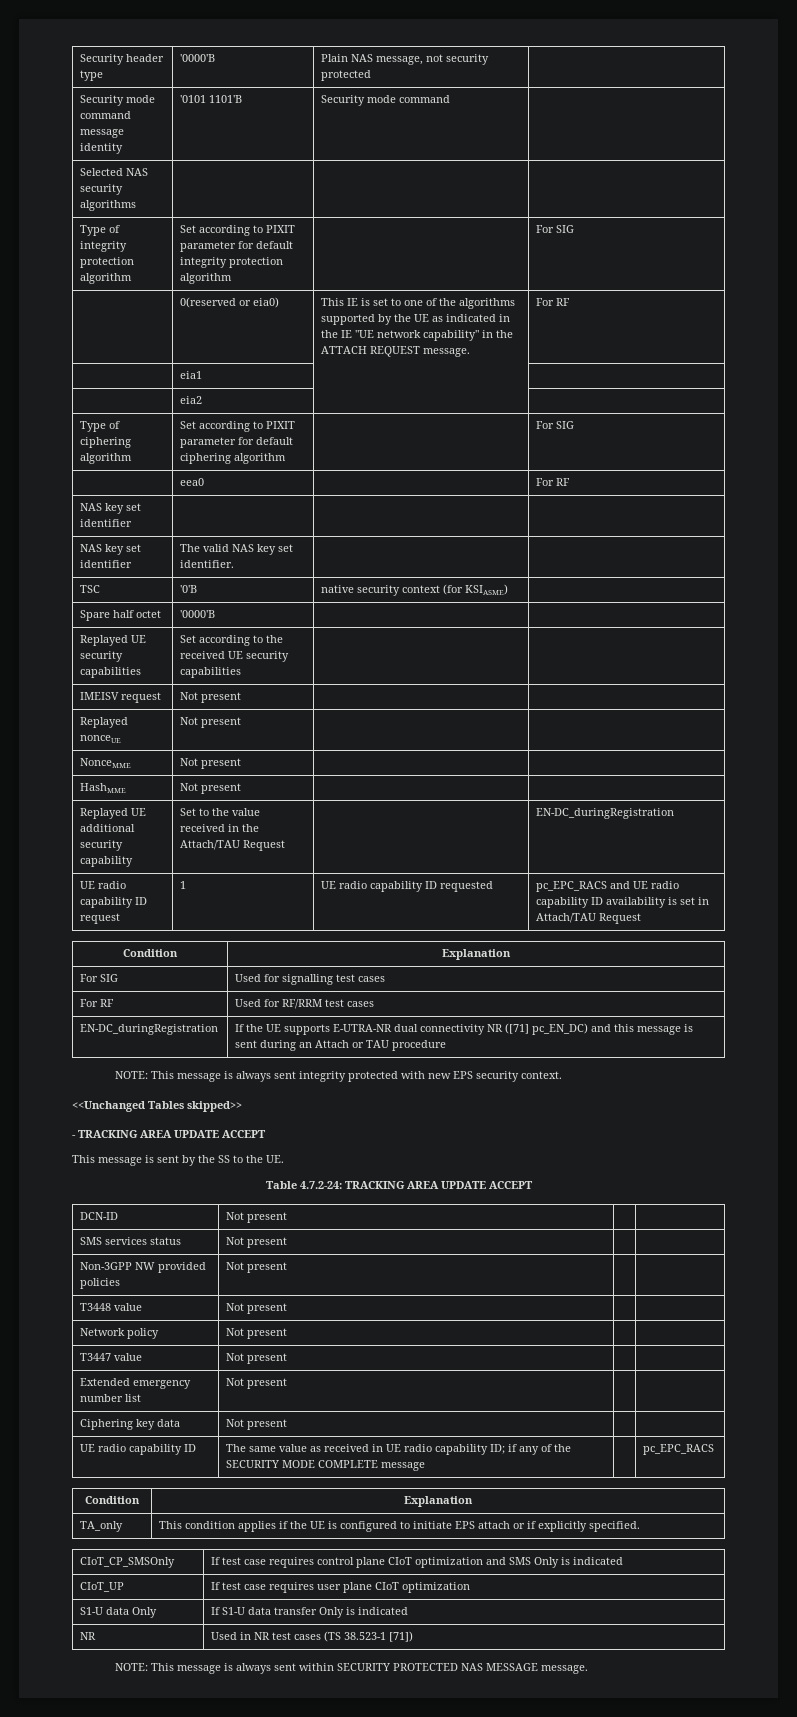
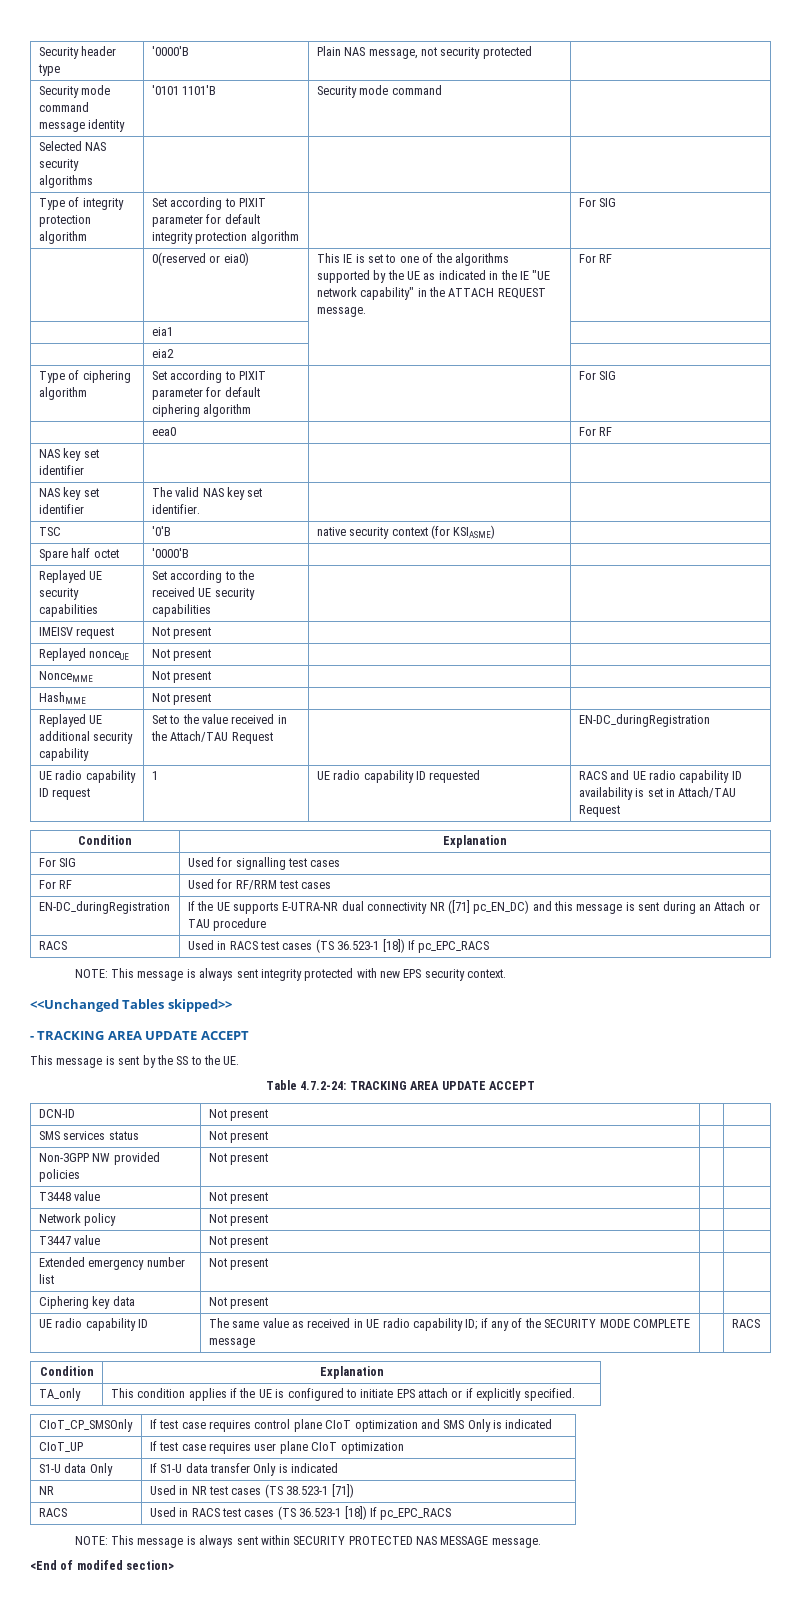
[536,881,608,892] pc_EPC_RACS -> [578,771,607,780] RACS
(447, 1045) none -> [38,941,67,950] [187,939,490,953] // RACS | Used in RACS test cases (TS 36.523-1 [18]) If pc_EPC_RACS
[643,1444,715,1455] pc_EPC_RACS -> [731,1319,760,1328] RACS
(414, 1636) none -> [38,1508,67,1517] [149,1506,452,1520] // RACS | Used in RACS test cases (TS 36.523-1 [18]) If pc_EPC_RACS
(588, 1669) none -> [30,1560,175,1570] // <End of modifed section>

